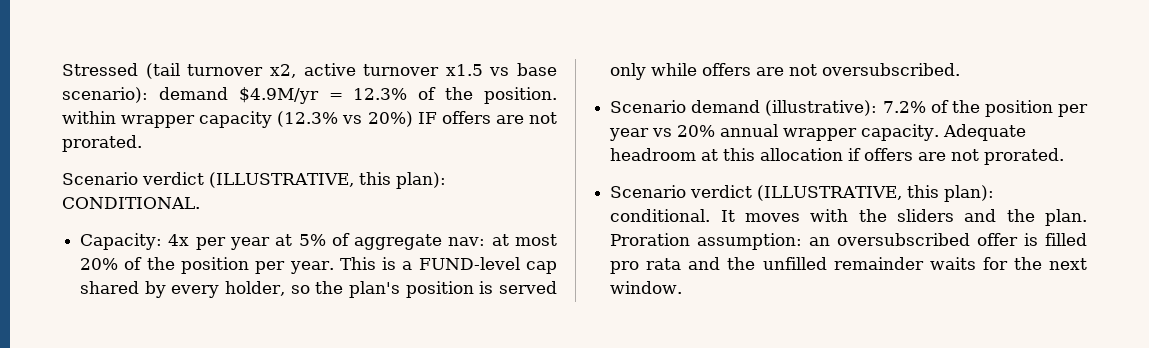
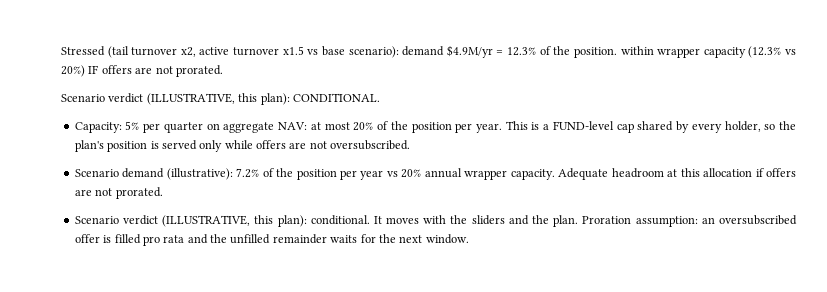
[168,233,486,250] 4x per year at 5% of aggregate nav: -> [125,121,308,133] 5% per quarter on aggregate NAV:

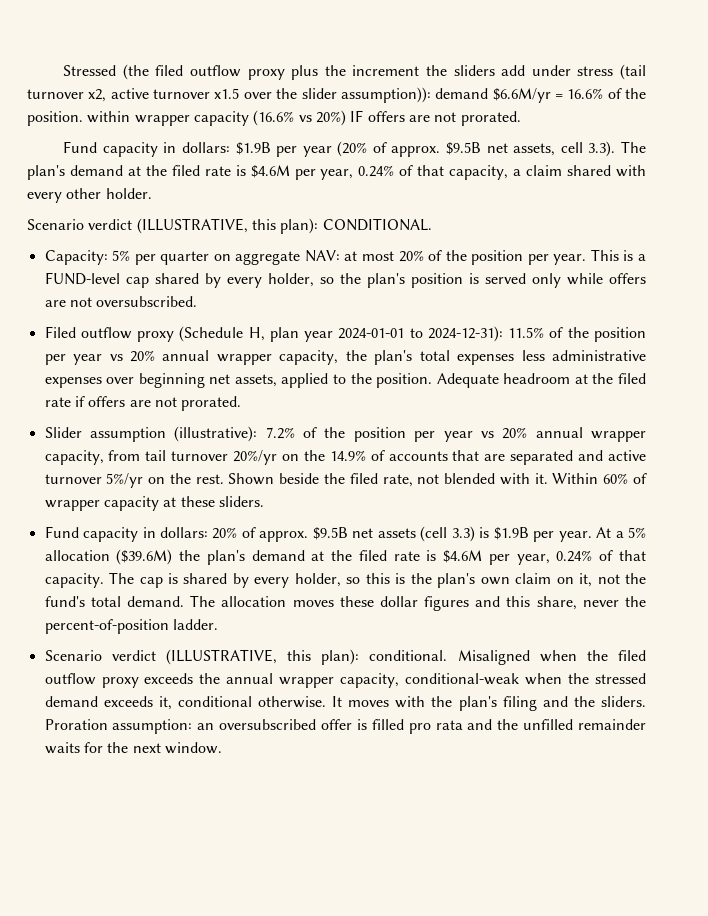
(105, 51) none -> [122,64,614,80] (the filed outflow proxy plus the increment the sliders add under stress
[307,45,537,58] vs base scenario): demand $4.9M/yr = 12.3% -> [243,87,604,103] over the slider assumption)): demand $6.6M/yr = 16.6%
[748,46,782,58] (12.3% -> [253,110,295,126] (16.6%
(223, 71) none -> [63,141,646,157] [27,165,646,180] [27,188,152,203] // Fund capacity in dollars: $1.9B per year (20% of approx. $9.5B net assets, cell 3.3). The plan's demand at the filed rate is $4.6M per year, 0.24% of that capacity, a claim shared with every other holder.
[74,168,165,178] Scenario demand -> [44,326,646,342] [44,350,646,365] [44,373,647,388] [44,396,242,411] [44,427,166,442] Filed outflow proxy (Schedule H, plan year 2024-01-01 to 2024-12-31): 11.5% of the position per year vs 20% annual wrapper capacity, the plan's total expenses less administrative expenses over beginning net assets, applied to the position. Adequate headroom at the filed rate if offers are not prorated. // Slider assumption
[510,168,796,180] [74,187,163,199] capacity. Adequate headroom at this allocation if offers are not prorated. -> [44,450,646,465] [44,473,647,488] [44,496,264,511] [44,526,646,542] [44,549,646,565] [44,572,646,588] [44,595,646,611] [44,619,218,634] capacity, from tail turnover 20%/yr on the 14.9% of accounts that are separated and active turnover 5%/yr on the rest. Shown beside the filed rate, not blended with it. Within 60% of wrapper capacity at these sliders. // Fund capacity in dollars: 20% of approx. $9.5B net assets (cell 3.3) is $1.9B per year. At a 5% allocation ($39.6M) the plan's demand at the filed rate is $4.6M per year, 0.24% of that capacity. The cap is shared by every holder, so this is the plan's own claim on it, not the fund's total demand. The allocation moves these dollar figures and this share, never the percent-of-position ladder.
(370, 220) none -> [457,650,646,665] [44,673,646,688] [44,696,327,710] Misaligned when the filed outflow proxy exceeds the annual wrapper capacity, conditional-weak when the stressed demand exceeds it, conditional otherwise.
[471,215,579,227] sliders and the plan. -> [458,696,647,711] plan's filing and the sliders.

